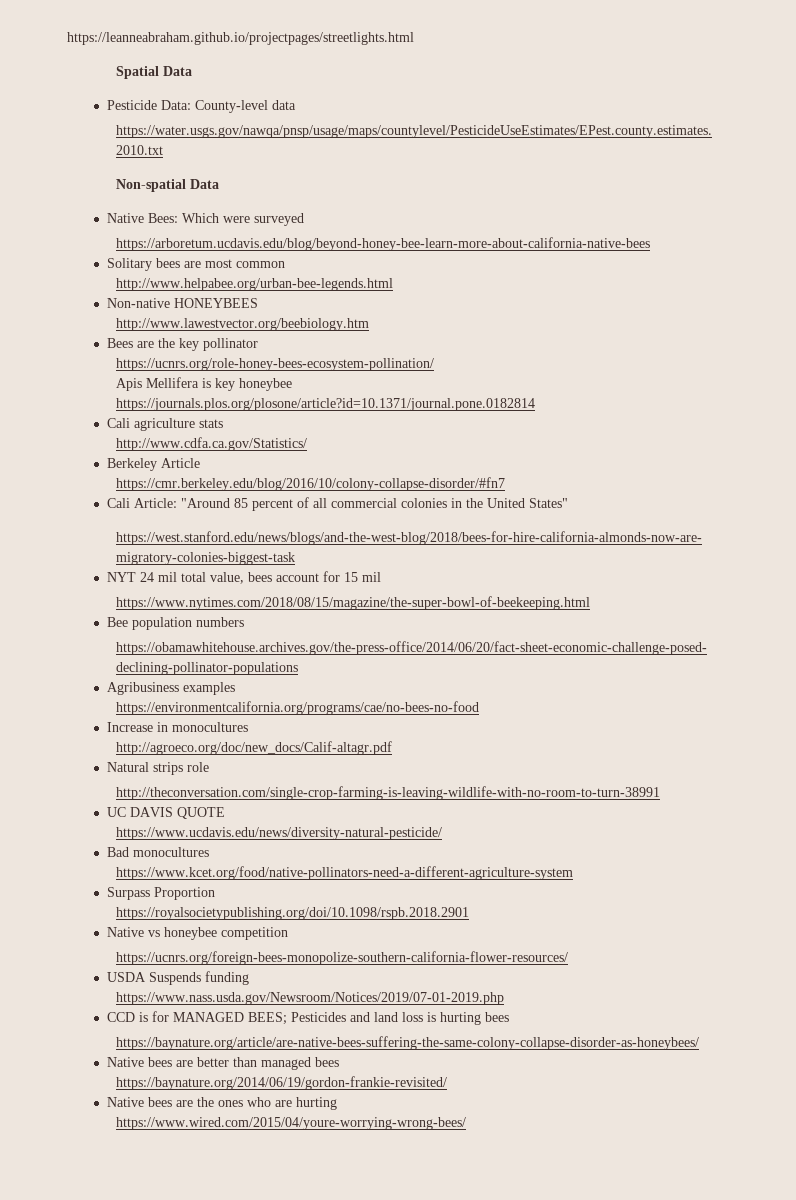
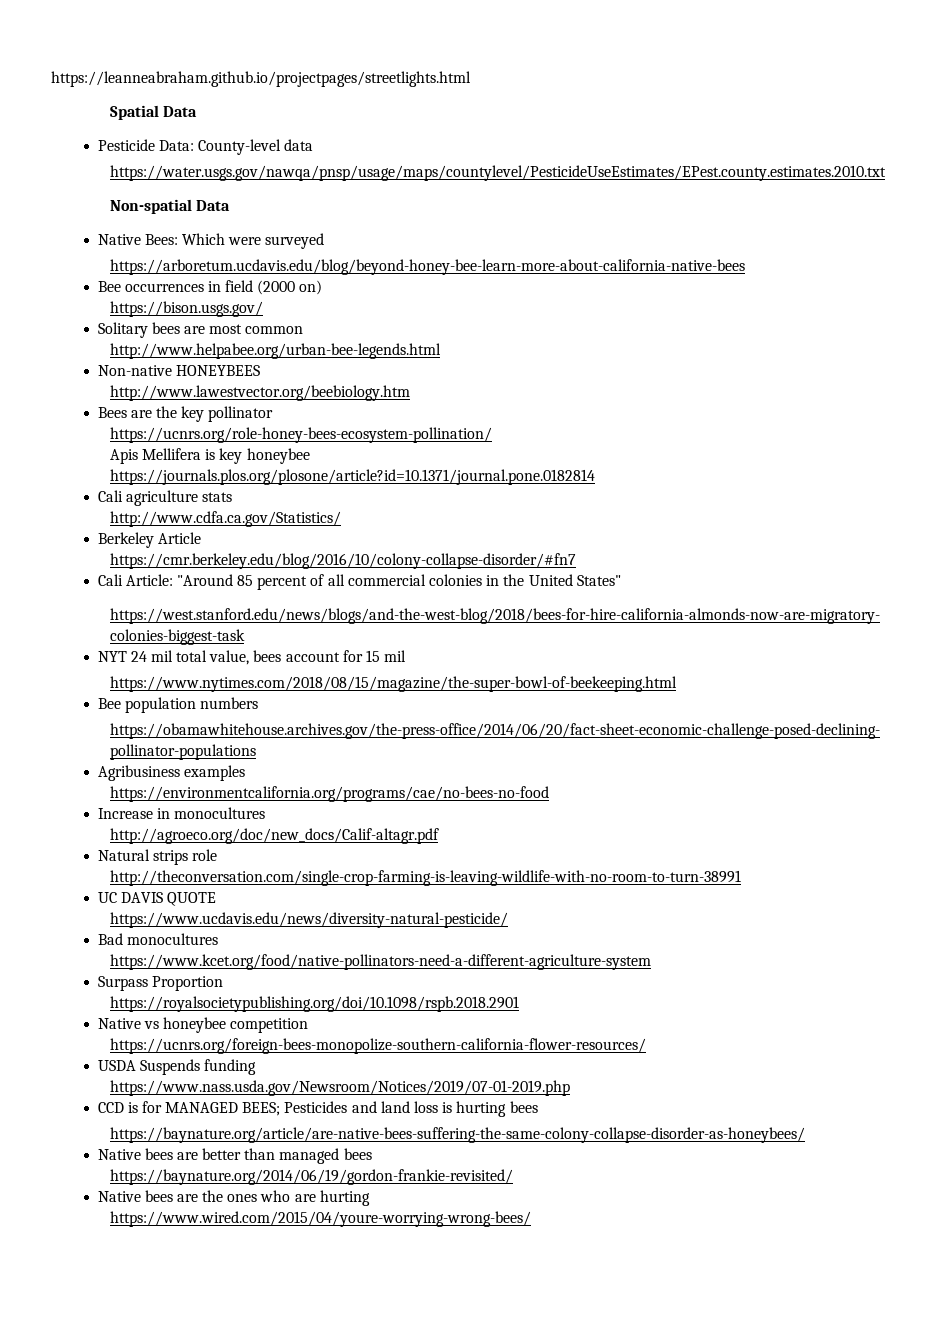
(650, 244) none -> [97,280,323,295] [109,301,263,317] // Bee occurrences in field (2000 on) // https://bison.usgs.gov/

